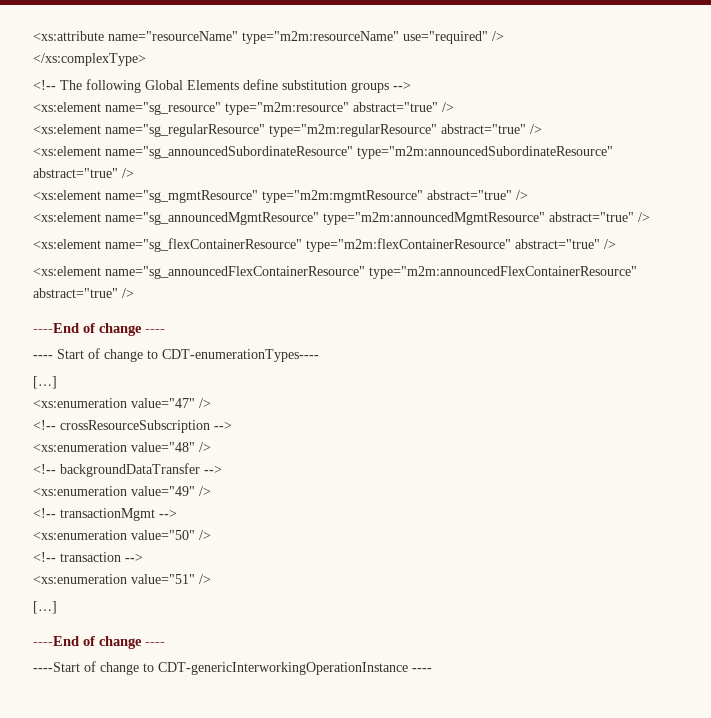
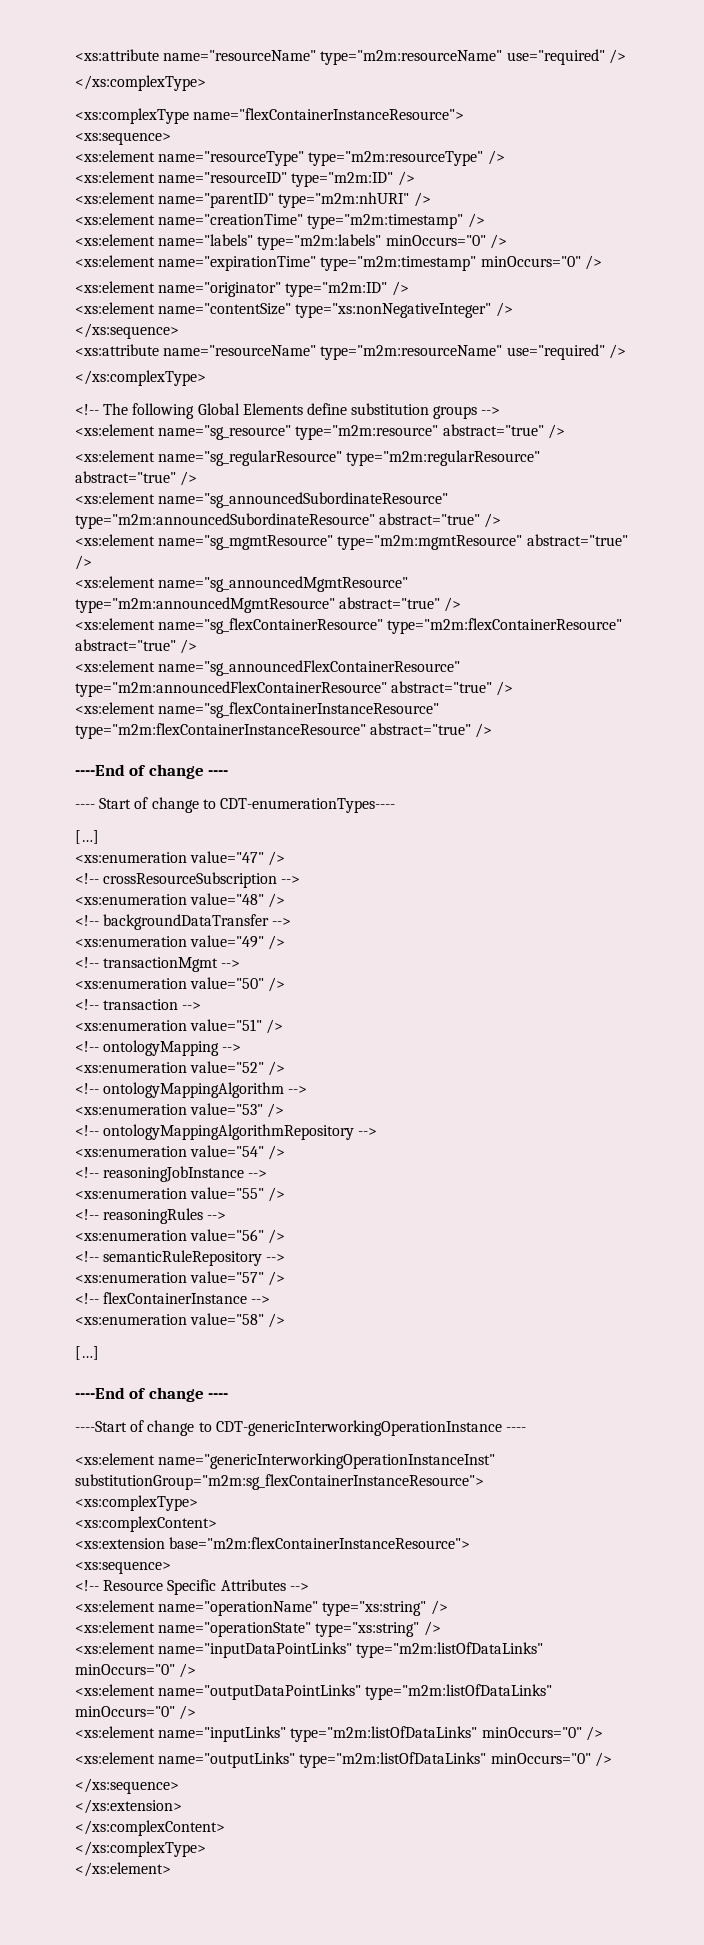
[33,31,504,44] [33,53,146,66] <xs:attribute name="resourceName" type="m2m:resourceName" use="required" /> // </xs:complexType> -> [75,49,626,65] [75,75,206,91] [75,108,465,124] [75,132,171,145] [75,150,505,166] [75,171,415,187] [75,192,431,208] [75,213,485,229] [75,234,507,250] [75,255,602,271] [75,281,409,297] [75,302,513,318] [75,323,179,339] [75,344,626,360] [75,370,206,386] <xs:attribute name="resourceName" type="m2m:resourceName" use="required" /> // </xs:complexType> // <xs:complexType name="flexContainerInstanceResource"> // <xs:sequence> // <xs:element name="resourceType" type="m2m:resourceType" /> // <xs:element name="resourceID" type="m2m:ID" /> // <xs:element name="parentID" type="m2m:nhURI" /> // <xs:element name="creationTime" type="m2m:timestamp" /> // <xs:element name="labels" type="m2m:labels" minOccurs="0" /> // <xs:element name="expirationTime" type="m2m:timestamp" minOccurs="0" /> // <xs:element name="originator" type="m2m:ID" /> // <xs:element name="contentSize" type="xs:nonNegativeInteger" /> // </xs:sequence> // <xs:attribute name="resourceName" type="m2m:resourceName" use="required" /> // </xs:complexType>
(134, 293) none -> [75,702,440,718] [75,723,493,739] // <xs:element name="sg_flexContainerInstanceResource" type="m2m:flexContainerInstanceResource" abstract="true" />
(211, 579) none -> [75,1040,242,1056] [75,1061,286,1076] [75,1082,308,1098] [75,1103,285,1118] [75,1124,378,1140] [75,1145,286,1160] [75,1166,268,1182] [75,1187,286,1202] [75,1208,227,1224] [75,1229,286,1244] [75,1250,286,1266] [75,1271,286,1286] [75,1292,271,1304] [75,1313,286,1328] // <!-- ontologyMapping --> // <xs:enumeration value="52" /> // <!-- ontologyMappingAlgorithm --> // <xs:enumeration value="53" /> // <!-- ontologyMappingAlgorithmRepository --> // <xs:enumeration value="54" /> // <!-- reasoningJobInstance --> // <xs:enumeration value="55" /> // <!-- reasoningRules --> // <xs:enumeration value="56" /> // <!-- semanticRuleRepository --> // <xs:enumeration value="57" /> // <!-- flexContainerInstance --> // <xs:enumeration value="58" />
(432, 670) none -> [75,1453,496,1469] [75,1474,484,1490] [75,1495,198,1511] [75,1516,217,1532] [75,1537,471,1549] [75,1561,171,1574] [75,1579,309,1595] [75,1600,448,1616] [75,1621,441,1637] [75,1642,544,1658] [75,1663,197,1678] [75,1684,553,1700] [75,1705,197,1720] [75,1726,603,1742] [75,1752,612,1768] [75,1778,179,1794] [75,1799,182,1814] [75,1820,225,1836] [75,1841,206,1857] [75,1862,171,1877] // <xs:element name="genericInterworkingOperationInstanceInst" substitutionGroup="m2m:sg_flexContainerInstanceResource"> // <xs:complexType> // <xs:complexContent> // <xs:extension base="m2m:flexContainerInstanceResource"> // <xs:sequence> // <!-- Resource Specific Attributes --> // <xs:element name="operationName" type="xs:string" /> // <xs:element name="operationState" type="xs:string" /> // <xs:element name="inputDataPointLinks" type="m2m:listOfDataLinks" minOccurs="0" /> // <xs:element name="outputDataPointLinks" type="m2m:listOfDataLinks" minOccurs="0" /> // <xs:element name="inputLinks" type="m2m:listOfDataLinks" minOccurs="0" /> // <xs:element name="outputLinks" type="m2m:listOfDataLinks" minOccurs="0" /> // </xs:sequence> // </xs:extension> // </xs:complexContent> // </xs:complexType> // </xs:element>

